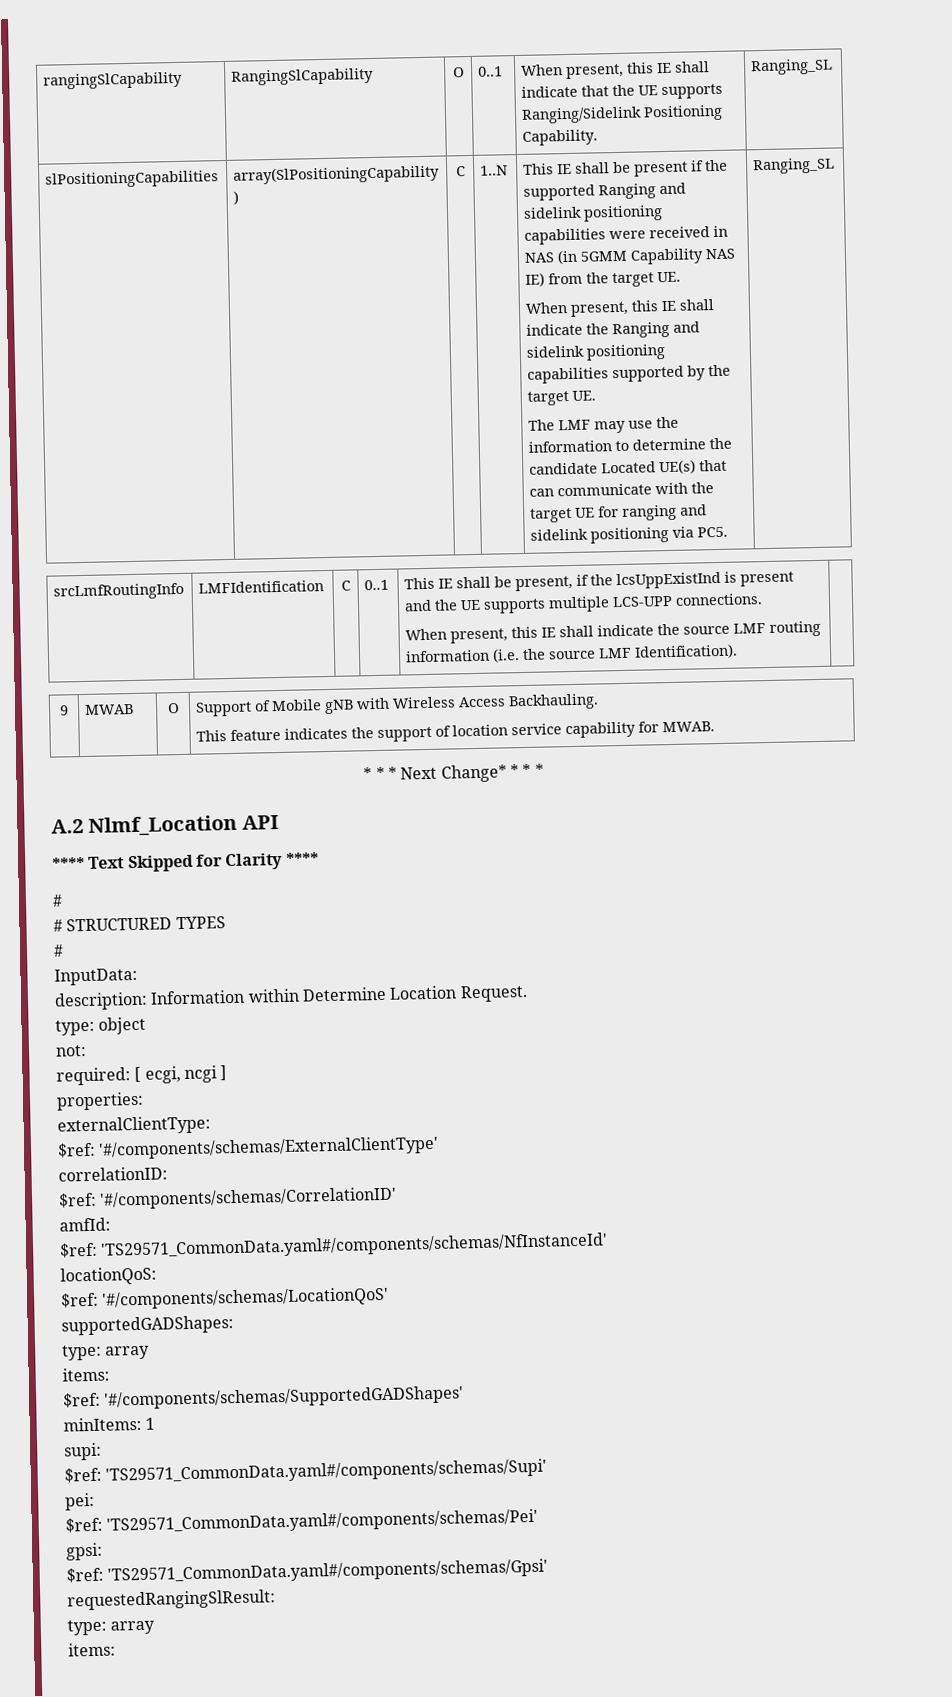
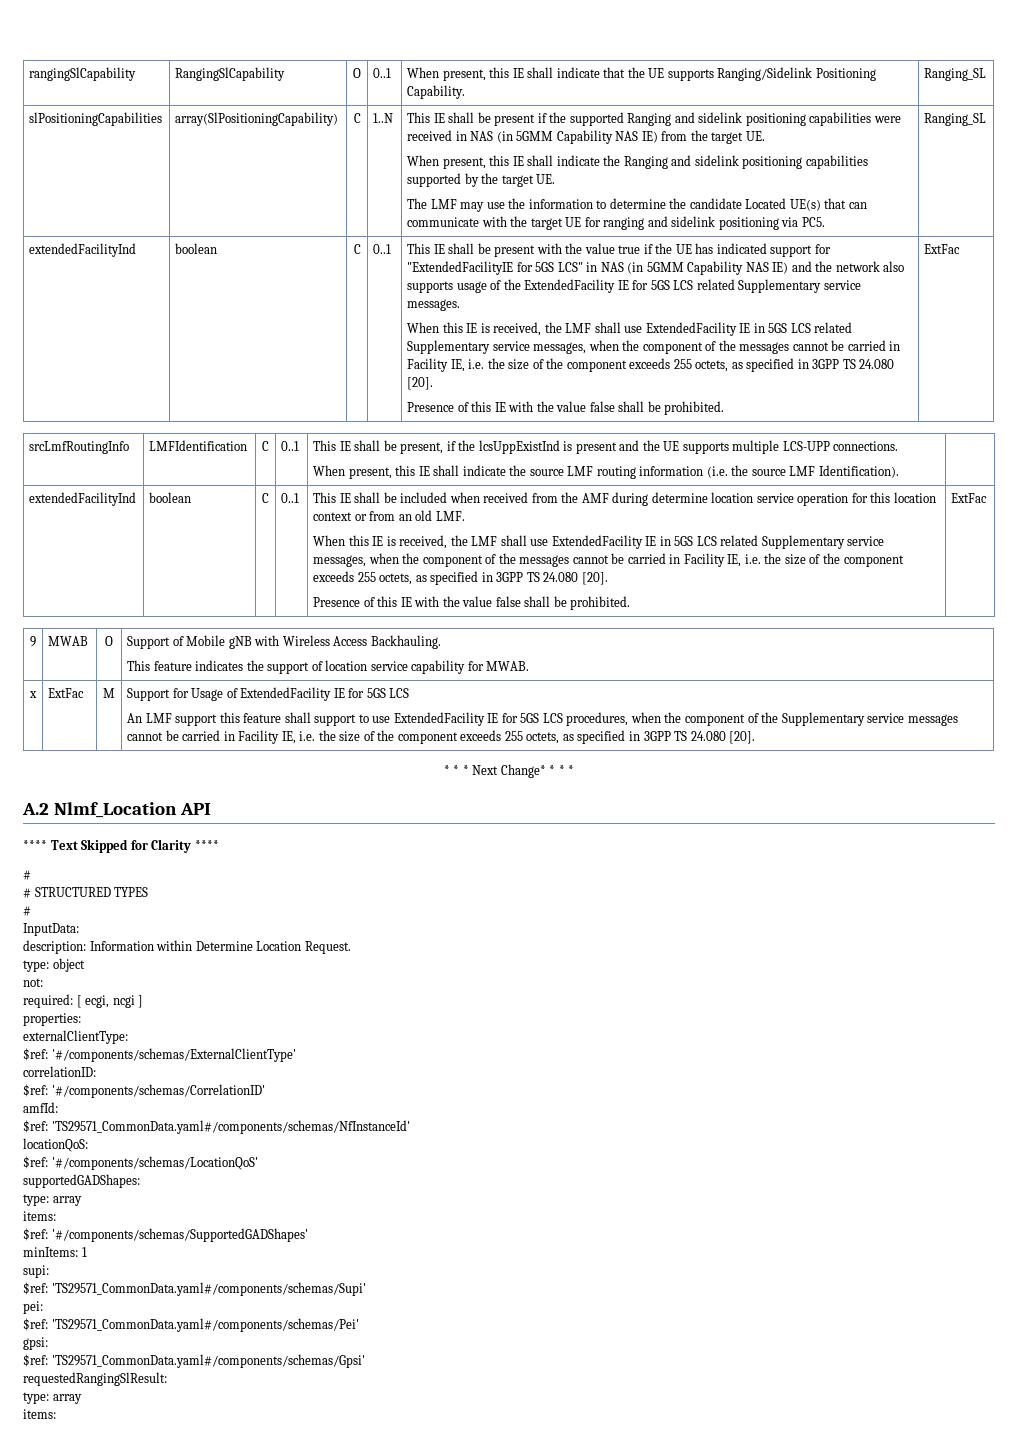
(836, 166) none -> [29,243,137,257] [175,243,218,254] [353,244,361,254] [373,244,392,254] [407,243,831,257] [407,261,905,275] [407,279,861,293] [407,299,461,311] [407,322,853,336] [407,340,901,354] [407,358,895,372] [407,377,434,390] [407,401,725,415] [924,244,961,254] // extendedFacilityInd | boolean | C | 0..1 | This IE shall be present with the value true if the UE has indicated support for "ExtendedFacilityIE for 5GS LCS" in NAS (in 5GMM Capability NAS IE) and the network also supports usage of the ExtendedFacility IE for 5GS LCS related Supplementary service messages. // When this IE is received, the LMF shall use ExtendedFacility IE in 5GS LCS related Supplementary service messages, when the component of the messages cannot be carried in Facility IE, i.e. the size of the component exceeds 255 octets, as specified in 3GPP TS 24.080 [20]. // Presence of this IE with the value false shall be prohibited. | ExtFac
(739, 651) none -> [29,492,137,506] [149,492,192,503] [262,493,269,503] [281,493,300,503] [313,492,936,506] [313,510,465,521] [313,535,885,549] [313,553,904,567] [313,571,608,585] [313,596,631,610] [951,493,988,503] // extendedFacilityInd | boolean | C | 0..1 | This IE shall be included when received from the AMF during determine location service operation for this location context or from an old LMF. // When this IE is received, the LMF shall use ExtendedFacility IE in 5GS LCS related Supplementary service messages, when the component of the messages cannot be carried in Facility IE, i.e. the size of the component exceeds 255 octets, as specified in 3GPP TS 24.080 [20]. // Presence of this IE with the value false shall be prohibited. | ExtFac
(716, 727) none -> [29,691,37,698] [48,688,85,698] [103,688,115,698] [127,687,410,701] [127,712,958,726] [127,730,756,744] // x | ExtFac | M | Support for Usage of ExtendedFacility IE for 5GS LCS // An LMF support this feature shall support to use ExtendedFacility IE for 5GS LCS procedures, when the component of the Supplementary service messages cannot be carried in Facility IE, i.e. the size of the component exceeds 255 octets, as specified in 3GPP TS 24.080 [20].

